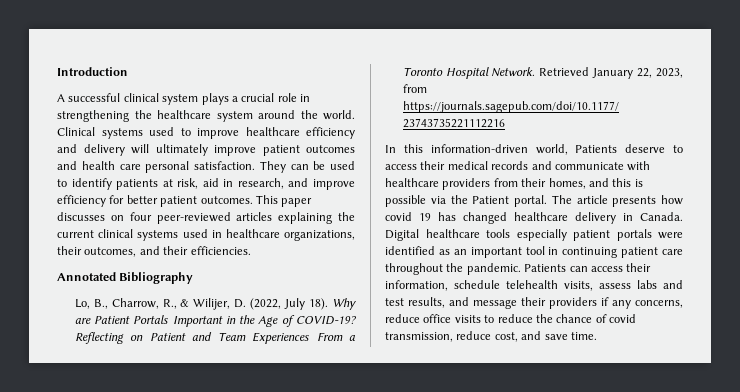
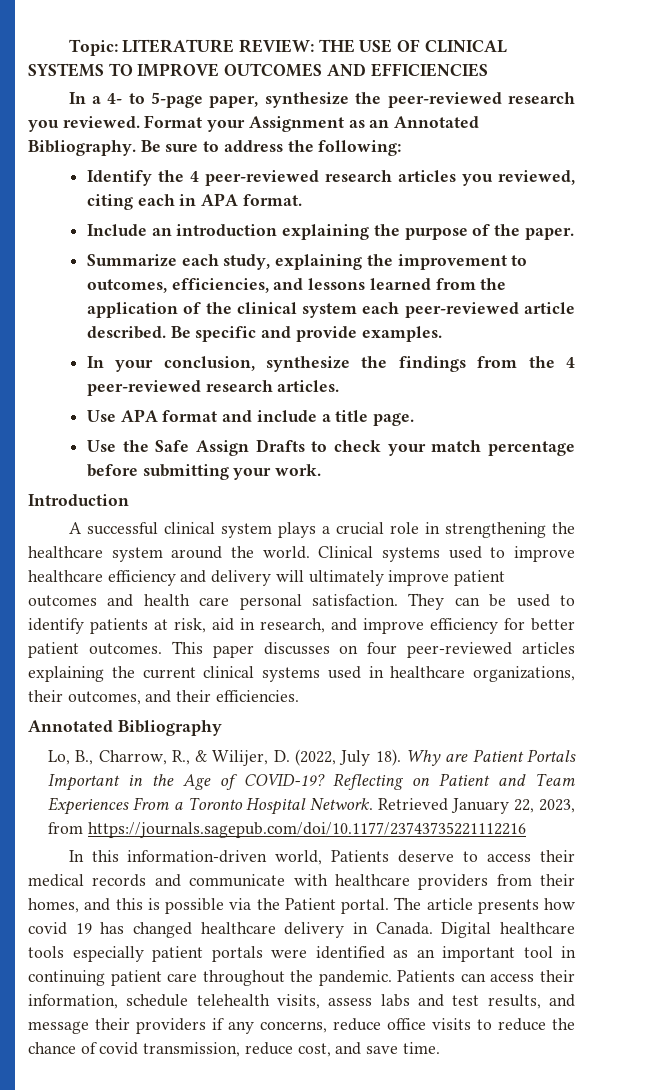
(57, 71) none -> [68,39,507,56] [28,63,488,77] [68,92,575,108] [28,115,480,132] [28,140,402,156] [86,170,576,186] [86,193,302,210] [86,224,574,240] [86,254,528,270] [86,278,507,293] [86,302,576,318] [86,326,442,342] [86,356,576,372] [86,380,340,396] [86,409,415,426] [86,439,576,456] [86,464,322,480] Topic: LITERATURE REVIEW: THE USE OF CLINICAL SYSTEMS TO IMPROVE OUTCOMES AND EFFICIENCIES // In a 4- to 5-page paper, synthesize the peer-reviewed research you reviewed. Format your Assignment as an Annotated Bibliography. Be sure to address the following: // Identify the 4 peer-reviewed research articles you reviewed, citing each in APA format. // Include an introduction explaining the purpose of the paper. // Summarize each study, explaining the improvement to outcomes, efficiencies, and lessons learned from the application of the clinical system each peer-reviewed article described. Be specific and provide examples. // In your conclusion, synthesize the findings from the 4 peer-reviewed research articles. // Use APA format and include a title page. // Use the Safe Assign Drafts to check your match percentage before submitting your work. //

